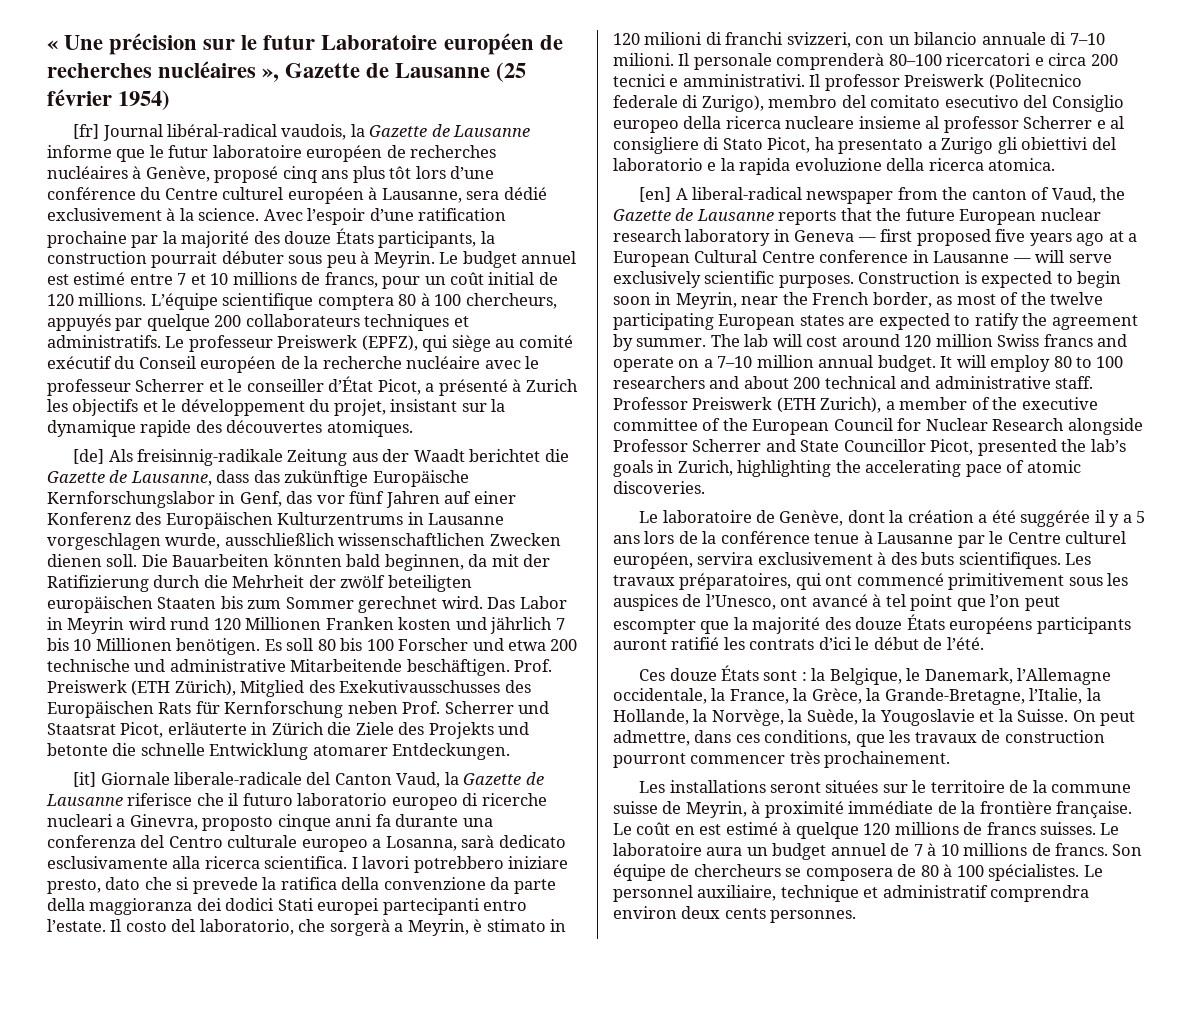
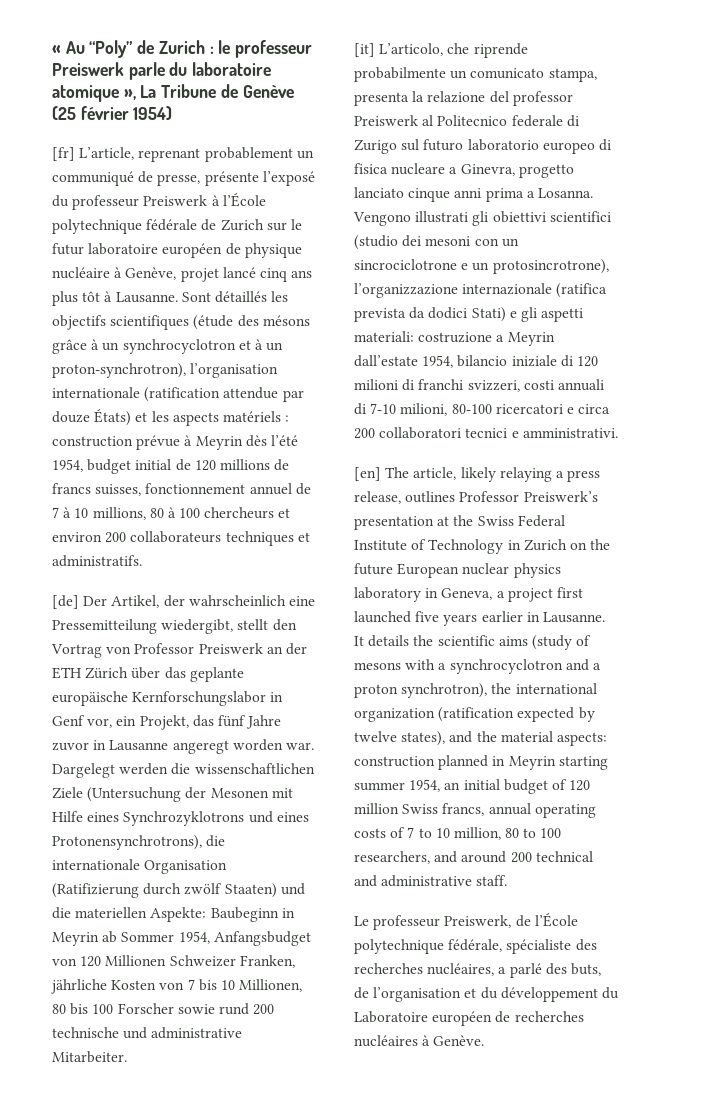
[64,33,316,55] Une précision sur le futur -> [65,40,313,58] [52,62,272,80] [52,84,294,102] [52,106,173,120] [52,147,314,162] [52,171,315,186] [52,193,266,210] [52,219,302,234] [52,243,302,258] [52,267,313,282] [52,291,289,306] [52,315,310,330] [52,339,284,354] [52,363,279,378] [52,387,304,402] [52,409,290,426] [52,435,298,450] [52,459,290,474] [52,483,311,496] [52,507,291,520] [52,531,310,546] [52,555,142,567] [52,595,315,609] [52,619,297,634] [51,643,307,658] [52,667,244,682] [52,691,284,706] [52,715,282,730] [52,739,314,754] [52,763,315,778] [52,787,293,802] [52,811,309,826] [52,835,226,850] [52,859,228,874] [52,883,305,898] [52,907,295,922] [52,931,311,946] [52,955,295,968] [51,979,303,994] [52,1003,275,1015] [52,1027,243,1039] [52,1051,127,1063] [354,43,528,58] [354,67,597,82] [354,91,573,106] [354,115,579,127] [354,139,611,154] [354,163,574,178] [354,187,593,202] [353,211,611,226] [354,235,519,250] [354,259,609,274] [354,283,608,298] [354,307,584,322] [354,331,555,346] [354,355,598,368] [354,379,604,392] [354,403,611,416] [354,427,618,439] [354,467,601,482] [354,491,598,504] [354,515,565,530] [354,539,611,554] [354,563,561,578] [354,587,583,602] [354,611,605,626] [354,635,592,650] [354,659,601,674] [354,683,597,698] [354,707,595,722] [354,731,607,746] [354,755,608,770] [354,779,591,794] [354,803,596,818] [354,827,562,840] [354,851,593,864] [354,875,508,887] [354,913,578,930] [354,939,597,954] [354,963,601,978] [354,987,619,1002] Au “Poly” de Zurich : le professeur Preiswerk parle du laboratoire atomique », La Tribune de Genève (25 février 1954) // [fr] L’article, reprenant probablement un communiqué de presse, présente l’exposé du professeur Preiswerk à l’École polytechnique fédérale de Zurich sur le futur laboratoire européen de physique nucléaire à Genève, projet lancé cinq ans plus tôt à Lausanne. Sont détaillés les objectifs scientifiques (étude des mésons grâce à un synchrocyclotron et à un proton-synchrotron), l’organisation internationale (ratification attendue par douze États) et les aspects matériels : construction prévue à Meyrin dès l’été 1954, budget initial de 120 millions de francs suisses, fonctionnement annuel de 7 à 10 millions, 80 à 100 chercheurs et environ 200 collaborateurs techniques et administratifs. // [de] Der Artikel, der wahrscheinlich eine Pressemitteilung wiedergibt, stellt den Vortrag von Professor Preiswerk an der ETH Zürich über das geplante europäische Kernforschungslabor in Genf vor, ein Projekt, das fünf Jahre zuvor in Lausanne angeregt worden war. Dargelegt werden die wissenschaftlichen Ziele (Untersuchung der Mesonen mit Hilfe eines Synchrozyklotrons und eines Protonensynchrotrons), die internationale Organisation (Ratifizierung durch zwölf Staaten) und die materiellen Aspekte: Baubeginn in Meyrin ab Sommer 1954, Anfangsbudget von 120 Millionen Schweizer Franken, jährliche Kosten von 7 bis 10 Millionen, 80 bis 100 Forscher sowie rund 200 technische und administrative Mitarbeiter. // [it] L’articolo, che riprende probabilmente un comunicato stampa, presenta la relazione del professor Preiswerk al Politecnico federale di Zurigo sul futuro laboratorio europeo di fisica nucleare a Ginevra, progetto lanciato cinque anni prima a Losanna. Vengono illustrati gli obiettivi scientifici (studio dei mesoni con un sincrociclotrone e un protosincrotrone), l’organizzazione internazionale (ratifica prevista da dodici Stati) e gli aspetti materiali: costruzione a Meyrin dall’estate 1954, bilancio iniziale di 120 milioni di franchi svizzeri, costi annuali di 7-10 milioni, 80-100 ricercatori e circa 200 collaboratori tecnici e amministrativi. // [en] The article, likely relaying a press release, outlines Professor Preiswerk’s presentation at the Swiss Federal Institute of Technology in Zurich on the future European nuclear physics laboratory in Geneva, a project first launched five years earlier in Lausanne. It details the scientific aims (study of mesons with a synchrocyclotron and a proton synchrotron), the international organization (ratification expected by twelve states), and the material aspects: construction planned in Meyrin starting summer 1954, an initial budget of 120 million Swiss francs, annual operating costs of 7 to 10 million, 80 to 100 researchers, and around 200 technical and administrative staff. // Le professeur Preiswerk, de l’École polytechnique fédérale, spécialiste des recherches nucléaires, a parlé des buts, de l’organisation et du développement du
[262,62,527,82] [47,89,171,110] [73,124,531,141] [47,145,497,162] [47,166,495,183] [47,187,547,204] [47,208,507,225] [47,228,495,248] [47,251,577,268] [47,272,558,289] [47,293,557,310] [47,314,469,331] [47,335,573,352] [47,356,540,373] [47,376,578,396] [47,399,506,416] [47,420,413,437] [73,449,569,466] [47,470,469,487] [47,491,516,508] [47,512,505,529] [47,533,561,550] [47,554,551,571] [47,575,472,592] [47,596,567,613] [47,617,565,634] [47,638,578,655] [47,659,553,676] [47,680,531,697] [47,701,550,718] [47,722,530,739] [47,743,511,760] [73,772,544,788] [46,793,547,810] [47,814,493,831] [47,835,566,852] [47,856,569,873] [47,877,556,894] [47,898,528,915] [47,919,567,936] [613,32,1105,48] [613,53,1118,70] [613,74,1082,91] [613,95,1124,112] [613,116,1125,133] [613,137,1116,154] [613,158,1056,175] [639,187,1126,204] [613,208,1101,225] [613,229,1138,246] [613,250,1112,267] [613,271,1122,288] [613,292,1104,309] [613,313,1138,330] [613,334,1128,351] [613,355,1124,372] [613,376,1094,389] [613,397,1098,413] [613,418,1143,435] [613,439,1126,456] [613,460,1081,477] [613,481,705,494] [639,510,1146,527] [613,531,1127,548] [613,552,1092,569] [613,573,1129,590] [613,594,1060,611] [613,614,1131,634] [613,637,984,650] [639,665,1112,685] [613,688,1101,705] [613,709,1136,726] [613,730,1105,747] [613,751,951,768] [639,780,1132,793] [613,801,1133,818] [613,822,1120,839] [613,843,1143,860] [613,864,1103,881] [613,885,1090,902] [613,906,857,923] », Gazette de Lausanne (25 février 1954) // [fr] Journal libéral-radical vaudois, la Gazette de Lausanne informe que le futur laboratoire européen de recherches nucléaires à Genève, proposé cinq ans plus tôt lors d’une conférence du Centre culturel européen à Lausanne, sera dédié exclusivement à la science. Avec l’espoir d’une ratification prochaine par la majorité des douze États participants, la construction pourrait débuter sous peu à Meyrin. Le budget annuel est estimé entre 7 et 10 millions de francs, pour un coût initial de 120 millions. L’équipe scientifique comptera 80 à 100 chercheurs, appuyés par quelque 200 collaborateurs techniques et administratifs. Le professeur Preiswerk (EPFZ), qui siège au comité exécutif du Conseil européen de la recherche nucléaire avec le professeur Scherrer et le conseiller d’État Picot, a présenté à Zurich les objectifs et le développement du projet, insistant sur la dynamique rapide des découvertes atomiques. // [de] Als freisinnig-radikale Zeitung aus der Waadt berichtet die Gazette de Lausanne, dass das zukünftige Europäische Kernforschungslabor in Genf, das vor fünf Jahren auf einer Konferenz des Europäischen Kulturzentrums in Lausanne vorgeschlagen wurde, ausschließlich wissenschaftlichen Zwecken dienen soll. Die Bauarbeiten könnten bald beginnen, da mit der Ratifizierung durch die Mehrheit der zwölf beteiligten europäischen Staaten bis zum Sommer gerechnet wird. Das Labor in Meyrin wird rund 120 Millionen Franken kosten und jährlich 7 bis 10 Millionen benötigen. Es soll 80 bis 100 Forscher und etwa 200 technische und administrative Mitarbeitende beschäftigen. Prof. Preiswerk (ETH Zürich), Mitglied des Exekutivausschusses des Europäischen Rats für Kernforschung neben Prof. Scherrer und Staatsrat Picot, erläuterte in Zürich die Ziele des Projekts und betonte die schnelle Entwicklung atomarer Entdeckungen. // [it] Giornale liberale-radicale del Canton Vaud, la Gazette de Lausanne riferisce che il futuro laboratorio europeo di ricerche nucleari a Ginevra, proposto cinque anni fa durante una conferenza del Centro culturale europeo a Losanna, sarà dedicato esclusivamente alla ricerca scientifica. I lavori potrebbero iniziare presto, dato che si prevede la ratifica della convenzione da parte della maggioranza dei dodici Stati europei partecipanti entro l’estate. Il costo del laboratorio, che sorgerà a Meyrin, è stimato in 120 milioni di franchi svizzeri, con un bilancio annuale di 7–10 milioni. Il personale comprenderà 80–100 ricercatori e circa 200 tecnici e amministrativi. Il professor Preiswerk (Politecnico federale di Zurigo), membro del comitato esecutivo del Consiglio europeo della ricerca nucleare insieme al professor Scherrer e al consigliere di Stato Picot, ha presentato a Zurigo gli obiettivi del laboratorio e la rapida evoluzione della ricerca atomica. // [en] A liberal-radical newspaper from the canton of Vaud, the Gazette de Lausanne reports that the future European nuclear research laboratory in Geneva — first proposed five years ago at a European Cultural Centre conference in Lausanne — will serve exclusively scientific purposes. Construction is expected to begin soon in Meyrin, near the French border, as most of the twelve participating European states are expected to ratify the agreement by summer. The lab will cost around 120 million Swiss francs and operate on a 7–10 million annual budget. It will employ 80 to 100 researchers and about 200 technical and administrative staff. Professor Preiswerk (ETH Zurich), a member of the executive committee of the European Council for Nuclear Research alongside Professor Scherrer and State Councillor Picot, presented the lab’s goals in Zurich, highlighting the accelerating pace of atomic discoveries. // Le laboratoire de Genève, dont la création a été suggérée il y a 5 ans lors de la conférence tenue à Lausanne par le Centre culturel européen, servira exclusivement à des buts scientifiques. Les travaux préparatoires, qui ont commencé primitivement sous les auspices de l’Unesco, ont avancé à tel point que l’on peut escompter que la majorité des douze États européens participants auront ratifié les contrats d’ici le début de l’été. // Ces douze États sont : la Belgique, le Danemark, l’Allemagne occidentale, la France, la Grèce, la Grande-Bretagne, l’Italie, la Hollande, la Norvège, la Suède, la Yougoslavie et la Suisse. On peut admettre, dans ces conditions, que les travaux de construction pourront commencer très prochainement. // Les installations seront situées sur le territoire de la commune suisse de Meyrin, à proximité immédiate de la frontière française. Le coût en est estimé à quelque 120 millions de francs suisses. Le laboratoire aura un budget annuel de 7 à 10 millions de francs. Son équipe de chercheurs se composera de 80 à 100 spécialistes. Le personnel auxiliaire, technique et administratif comprendra environ deux cents personnes. -> [422,1035,485,1046] à Genève.

